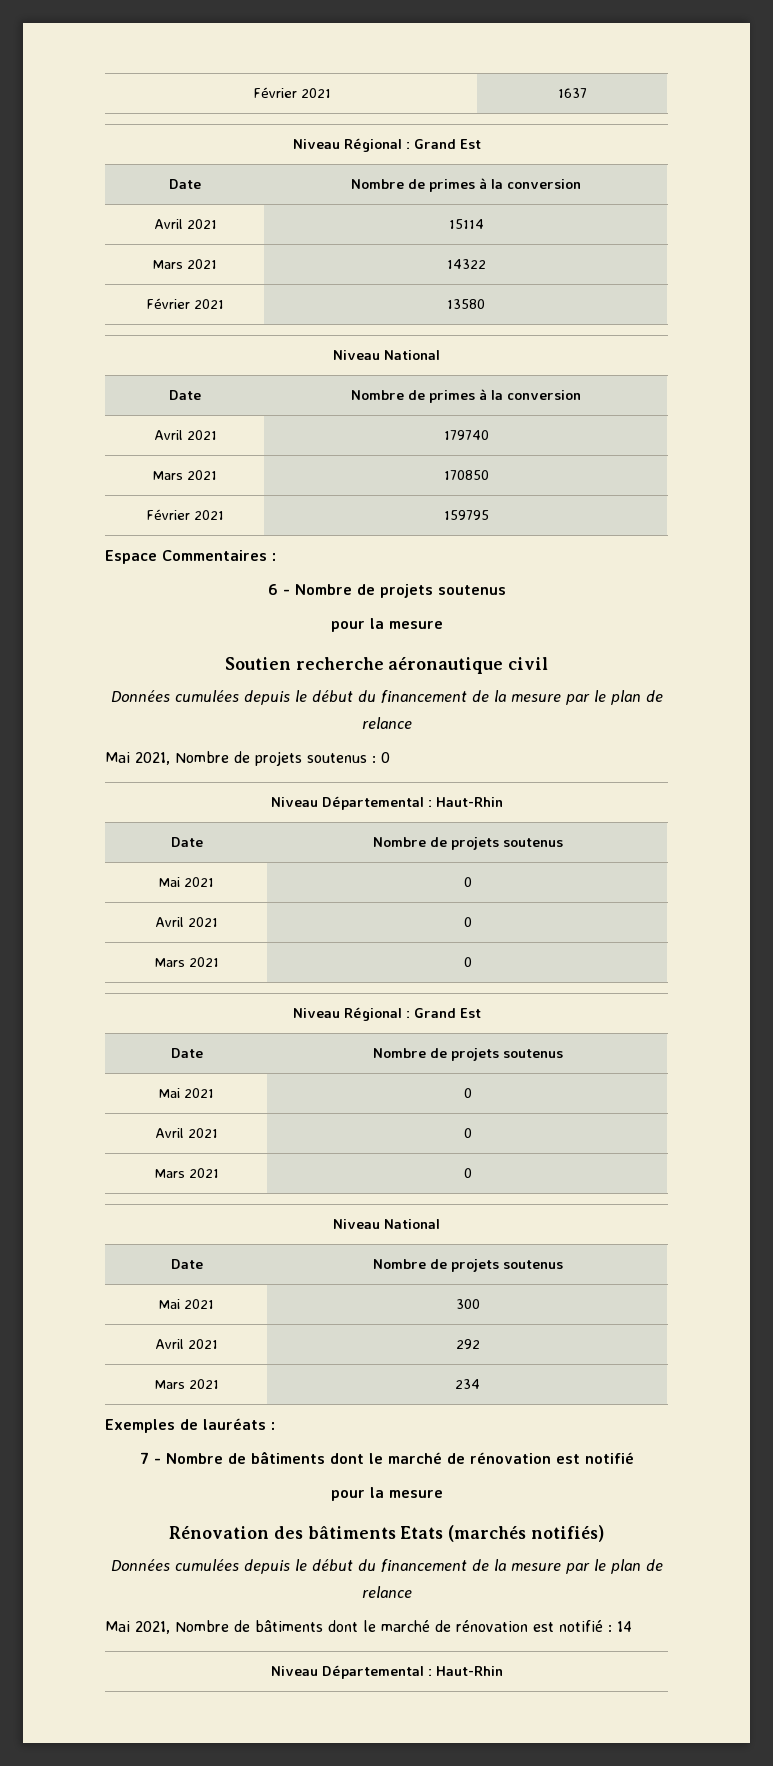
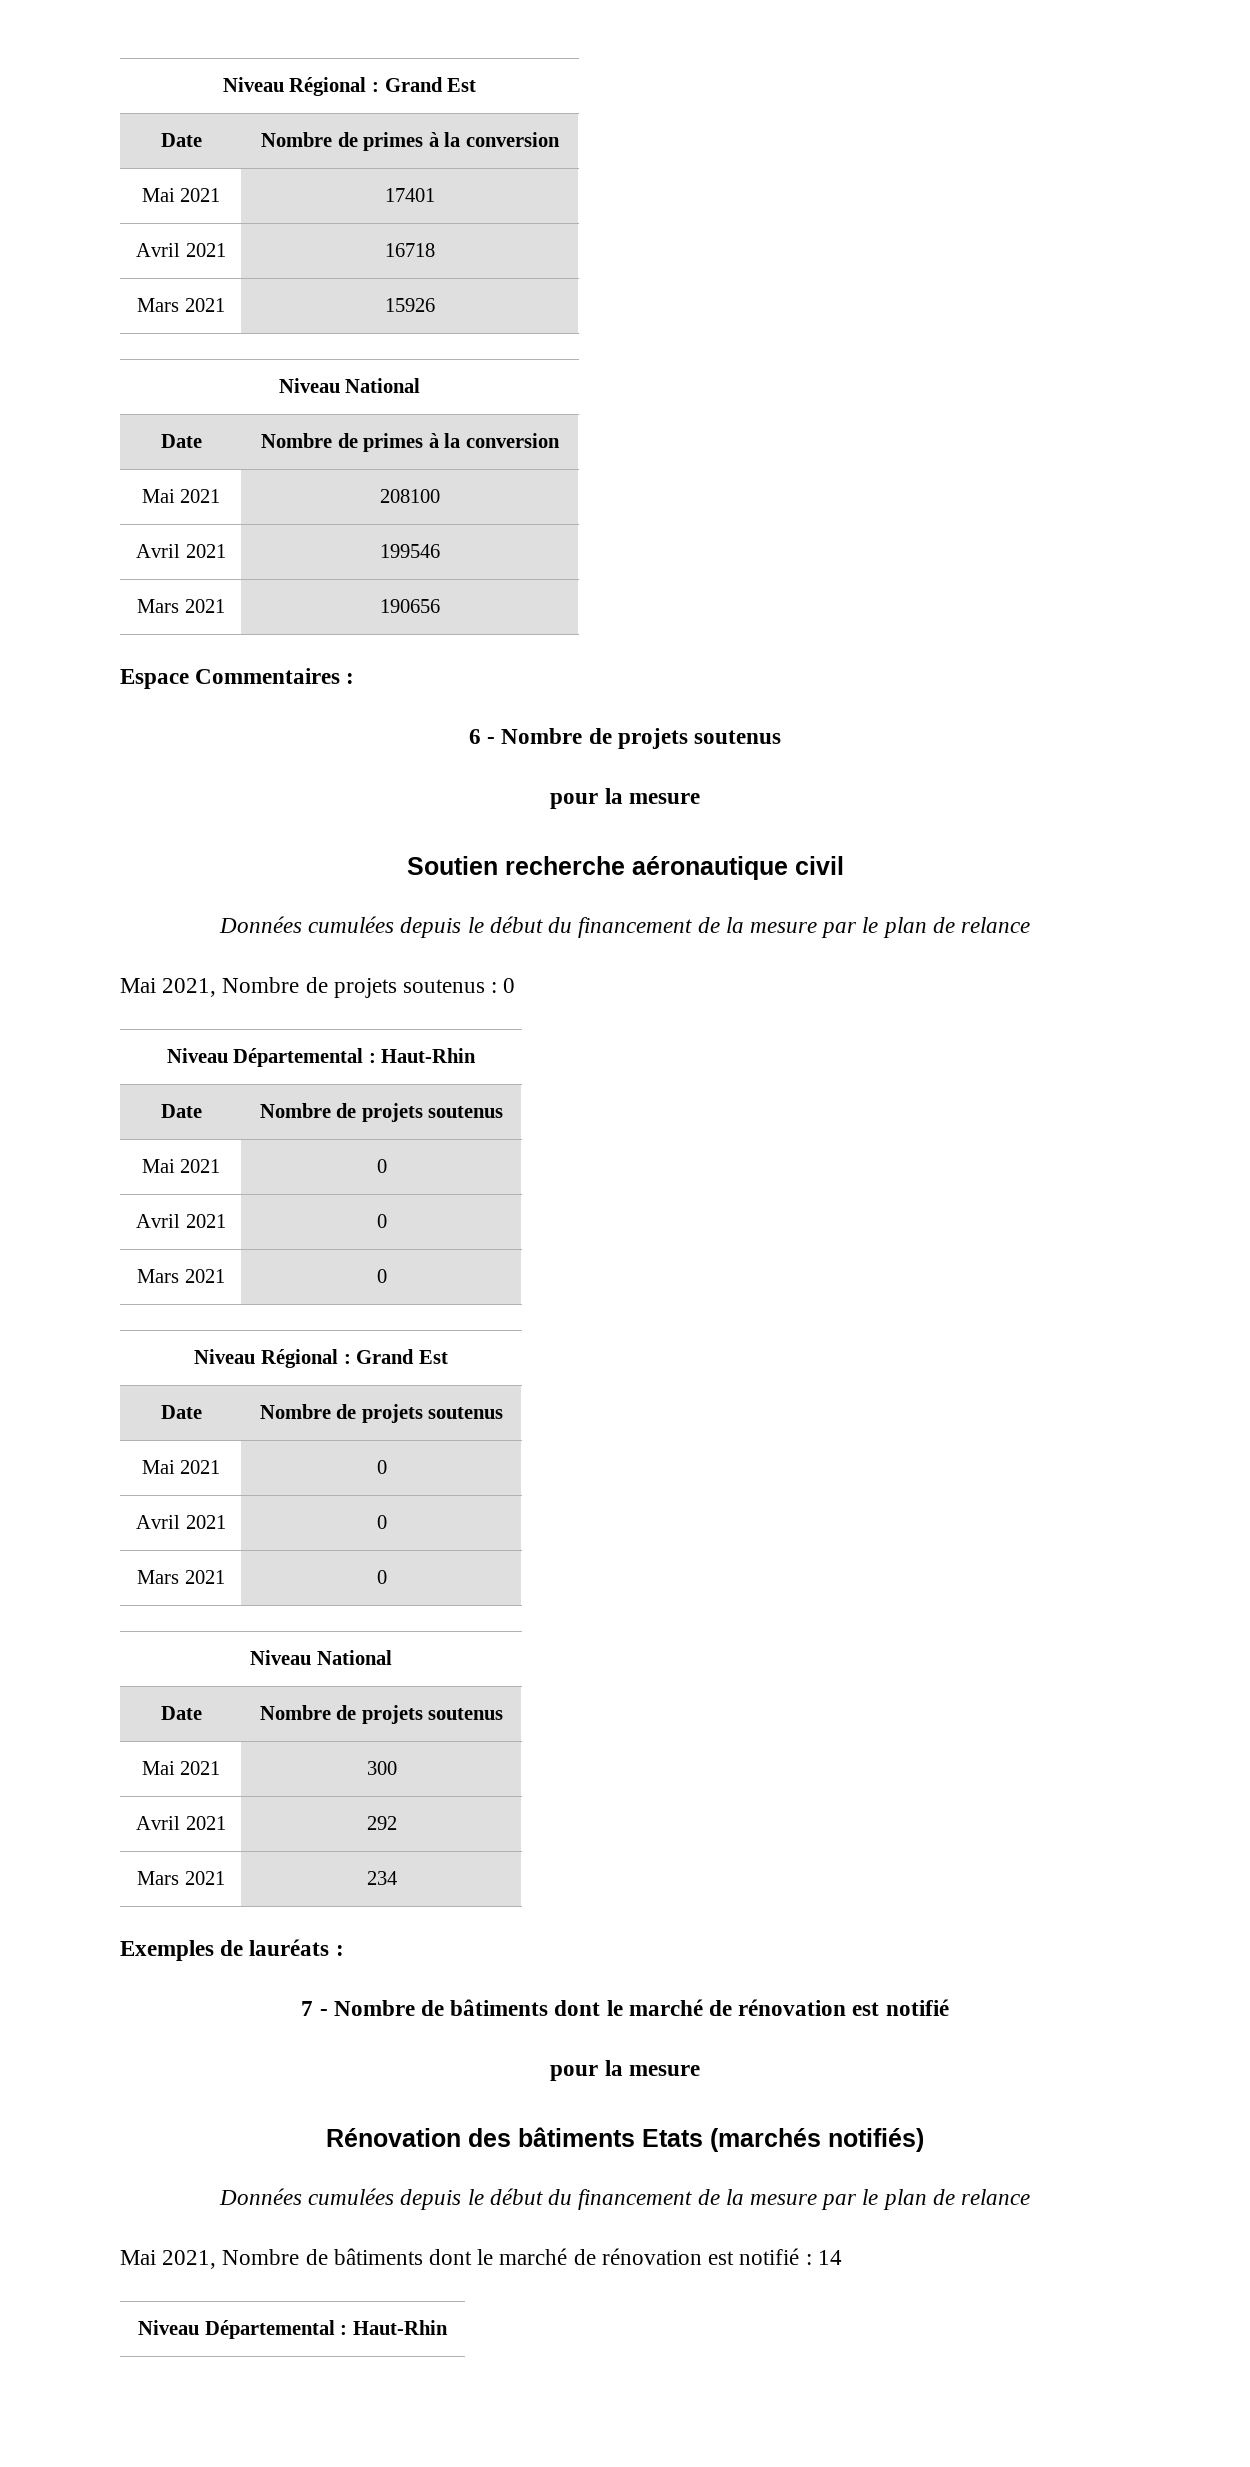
[252,87,331,98] [558,88,587,98] Février 2021 | 1637 // -> (222, 84) none
[153,219,217,229] [448,219,484,229] [153,259,217,269] [446,259,486,269] [146,298,224,309] [447,299,485,309] // Avril 2021 | 15114 // Mars 2021 | 14322 // Février 2021 | 13580 -> [141,188,221,202] [385,188,435,202] [136,243,226,257] [385,243,435,257] [137,298,225,312] [385,298,435,312] // Mai 2021 | 17401 // Avril 2021 | 16718 // Mars 2021 | 15926
[153,430,217,440] [443,430,489,440] [153,470,217,480] [443,470,489,480] [146,509,224,520] [443,510,489,520] // Avril 2021 | 179740 // Mars 2021 | 170850 // Février 2021 | 159795 -> [141,489,221,503] [380,489,440,503] [136,544,226,558] [380,544,440,558] [137,599,225,613] [380,599,440,613] // Mai 2021 | 208100 // Avril 2021 | 199546 // Mars 2021 | 190656

